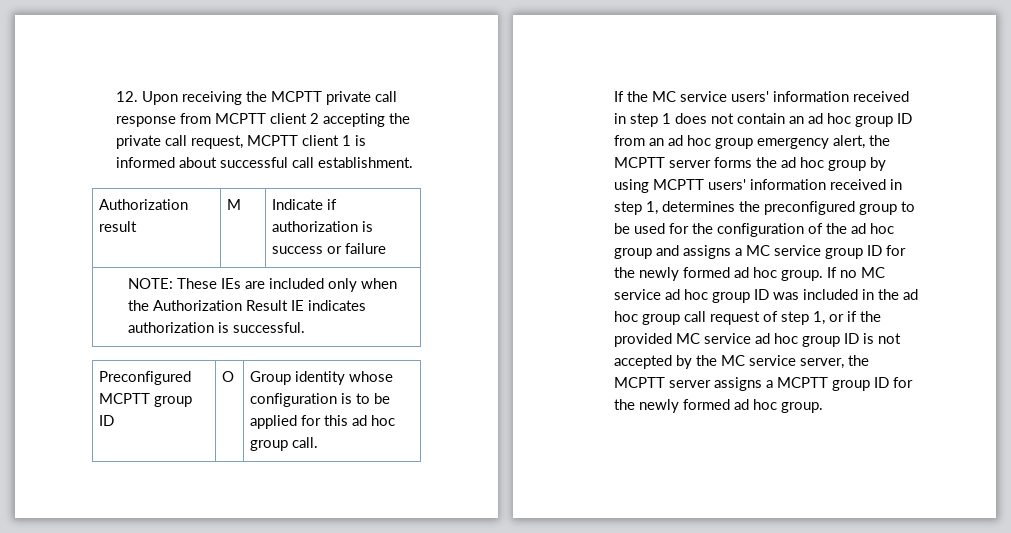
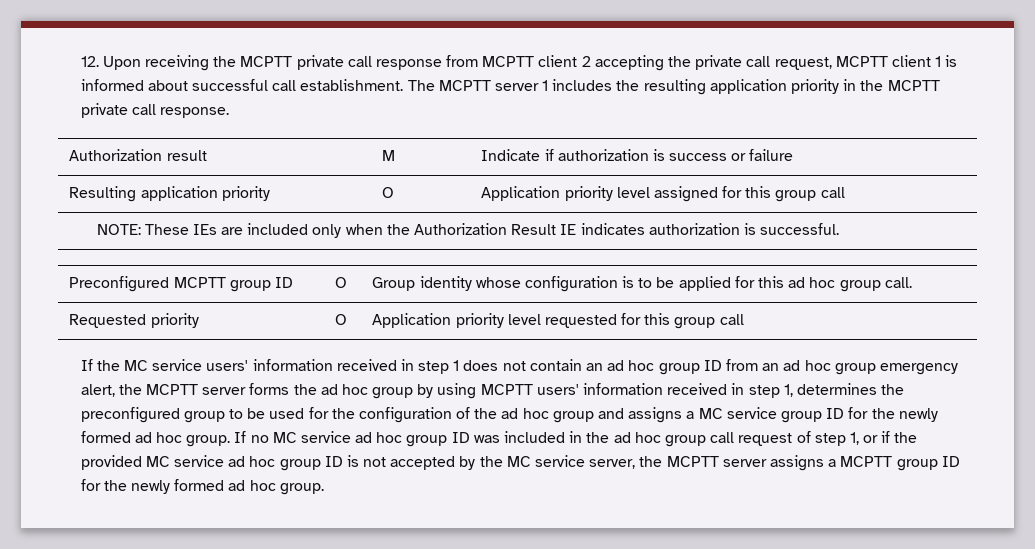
(414, 162) none -> [407,79,940,95] [80,103,230,118] The MCPTT server 1 includes the resulting application priority in the MCPTT private call response.
(387, 248) none -> [69,186,270,202] [382,187,395,198] [481,186,845,202] // Resulting application priority | O | Application priority level assigned for this group call
(319, 442) none -> [69,313,199,328] [335,314,348,325] [372,313,744,329] // Requested priority | O | Application priority level requested for this group call

